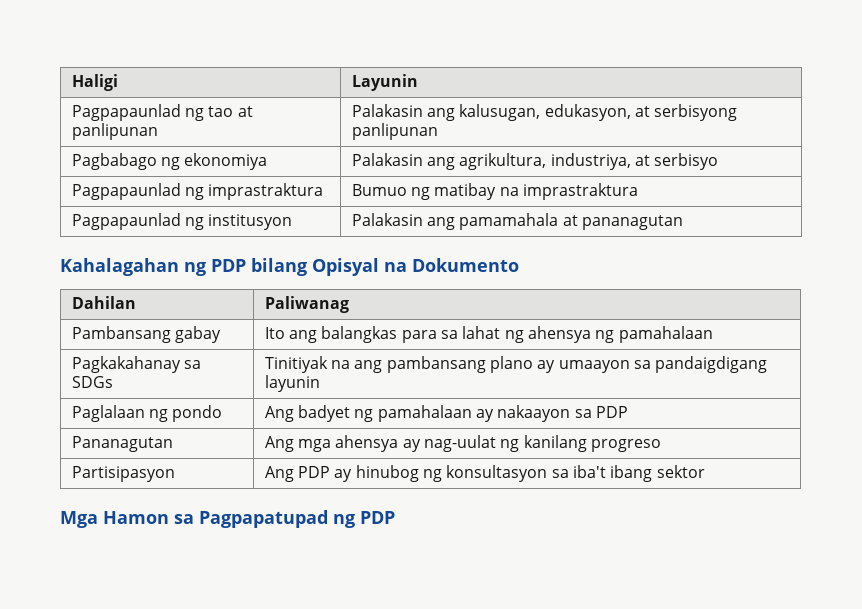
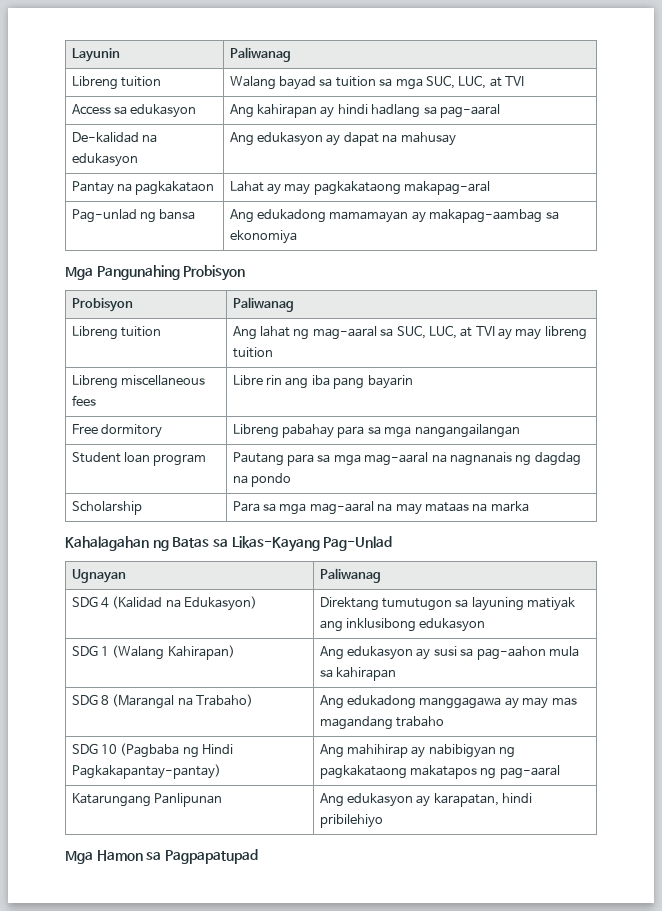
[71,74,118,91] [351,74,418,91] [71,104,253,121] [71,123,158,140] [351,104,738,121] [351,123,438,140] [71,153,268,170] [351,153,719,170] [71,183,324,200] [351,183,638,200] [71,213,293,230] [351,213,683,230] [60,258,519,276] [71,296,136,309] [264,296,349,313] [71,326,221,343] [264,326,713,343] [71,356,201,373] [71,376,113,388] [264,356,768,373] [264,375,320,392] [71,405,223,422] [264,405,628,422] [71,436,173,452] [264,435,661,452] [71,466,175,482] [264,465,705,482] Haligi | Layunin // Pagpapaunlad ng tao at panlipunan | Palakasin ang kalusugan, edukasyon, at serbisyong panlipunan // Pagbabago ng ekonomiya | Palakasin ang agrikultura, industriya, at serbisyo // Pagpapaunlad ng imprastraktura | Bumuo ng matibay na imprastraktura // Pagpapaunlad ng institusyon | Palakasin ang pamamahala at pananagutan // Kahalagahan ng PDP bilang Opisyal na Dokumento // Dahilan | Paliwanag // Pambansang gabay | Ito ang balangkas para sa lahat ng ahensya ng pamahalaan // Pagkakahanay sa SDGs | Tinitiyak na ang pambansang plano ay umaayon sa pandaigdigang layunin // Paglalaan ng pondo | Ang badyet ng pamahalaan ay nakaayon sa PDP // Pananagutan | Ang mga ahensya ay nag-uulat ng kanilang progreso // Partisipasyon | Ang PDP ay hinubog ng konsultasyon sa iba't ibang sektor -> [71,48,120,62] [229,47,291,62] [71,76,162,90] [229,75,525,90] [71,104,197,118] [229,104,500,118] [71,132,158,143] [71,153,138,167] [229,132,456,146] [71,181,215,195] [229,181,491,195] [71,209,196,223] [229,209,559,223] [229,230,297,244] [65,265,246,281] [71,298,133,312] [232,297,294,312] [71,326,162,340] [232,325,587,340] [232,347,273,358] [71,375,206,389] [71,395,96,406] [232,375,413,389] [71,424,163,438] [232,424,520,438] [71,452,207,466] [232,452,581,466] [232,473,292,487] [71,501,142,515] [232,501,529,515] [65,536,393,552] [71,569,126,583] [319,568,381,583] [71,596,258,611] [319,597,576,611] [319,618,486,632] [71,645,235,660] [319,646,579,660] [319,667,397,681] [71,694,254,709] [319,695,577,709] [319,716,445,730] [71,743,234,758] [71,764,221,779] [319,744,516,758] [319,765,560,779] [71,793,223,807] [319,793,533,807] [319,814,383,828] Layunin | Paliwanag // Libreng tuition | Walang bayad sa tuition sa mga SUC, LUC, at TVI // Access sa edukasyon | Ang kahirapan ay hindi hadlang sa pag-aaral // De-kalidad na edukasyon | Ang edukasyon ay dapat na mahusay // Pantay na pagkakataon | Lahat ay may pagkakataong makapag-aral // Pag-unlad ng bansa | Ang edukadong mamamayan ay makapag-aambag sa ekonomiya // Mga Pangunahing Probisyon // Probisyon | Paliwanag // Libreng tuition | Ang lahat ng mag-aaral sa SUC, LUC, at TVI ay may libreng tuition // Libreng miscellaneous fees | Libre rin ang iba pang bayarin // Free dormitory | Libreng pabahay para sa mga nangangailangan // Student loan program | Pautang para sa mga mag-aaral na nagnanais ng dagdag na pondo // Scholarship | Para sa mga mag-aaral na may mataas na marka // Kahalagahan ng Batas sa Likas-Kayang Pag-Unlad // Ugnayan | Paliwanag // SDG 4 (Kalidad na Edukasyon) | Direktang tumutugon sa layuning matiyak ang inklusibong edukasyon // SDG 1 (Walang Kahirapan) | Ang edukasyon ay susi sa pag-aahon mula sa kahirapan // SDG 8 (Marangal na Trabaho) | Ang edukadong manggagawa ay may mas magandang trabaho // SDG 10 (Pagbaba ng Hindi Pagkakapantay-pantay) | Ang mahihirap ay nabibigyan ng pagkakataong makatapos ng pag-aaral // Katarungang Panlipunan | Ang edukasyon ay karapatan, hindi pribilehiyo
[333,511,395,528] ng PDP -> (258, 856) none

